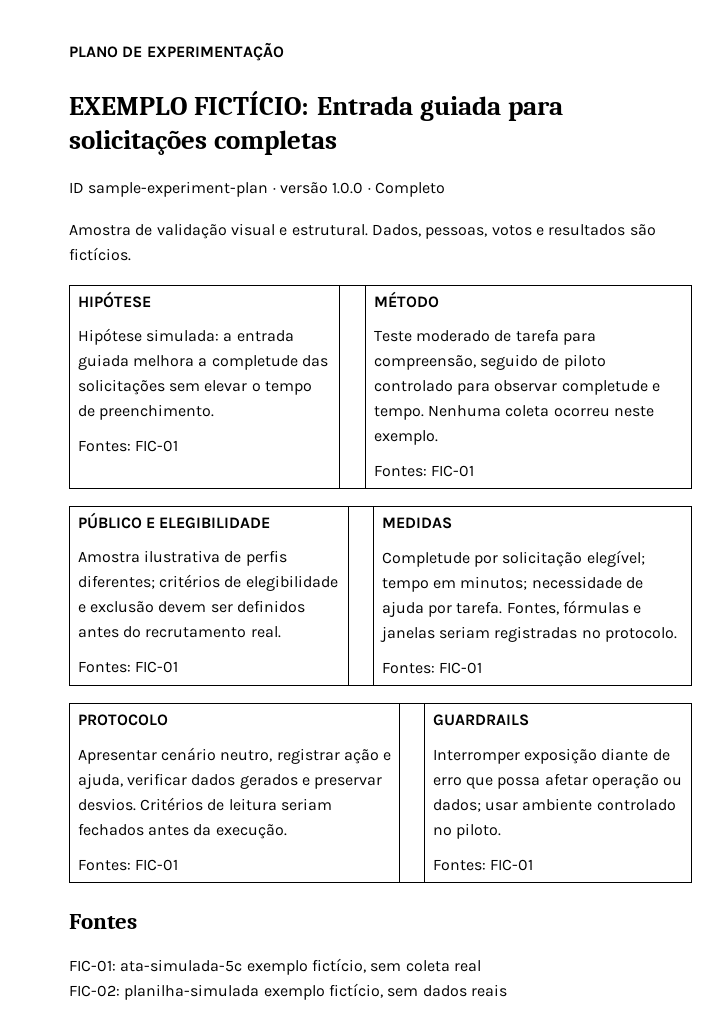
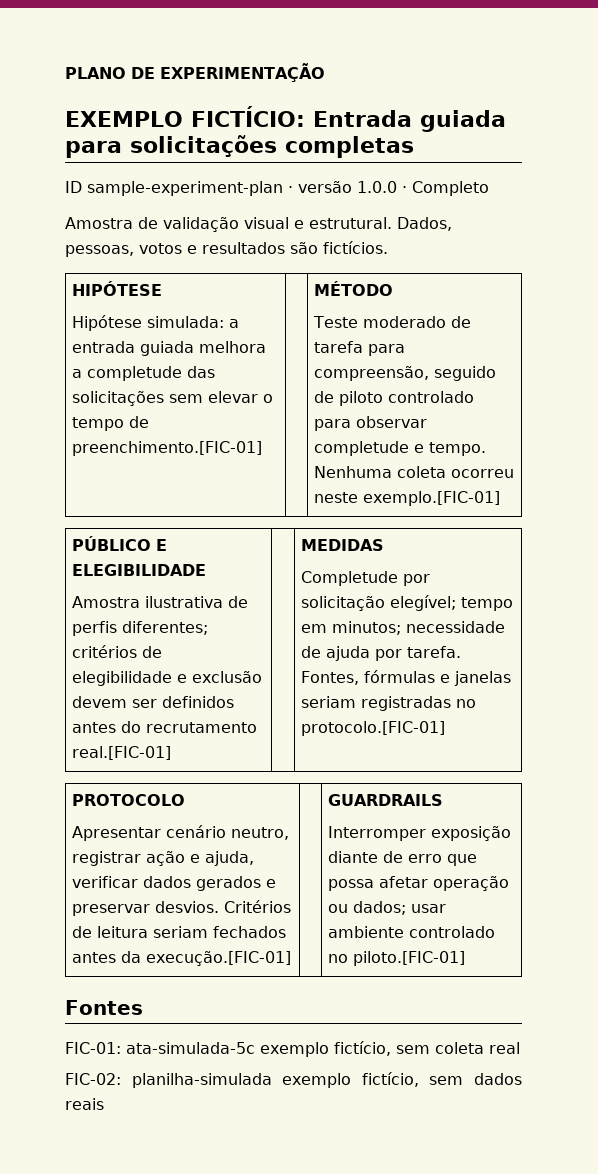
[99,404,215,420] [77,440,179,452] preenchimento. // Fontes: FIC-01 -> [72,441,263,456] preenchimento.[FIC-01]
[373,430,438,445] [373,465,475,477] exemplo. // Fontes: FIC-01 -> [363,491,501,506] exemplo.[FIC-01]
[250,626,281,638] [77,661,179,673] real. // Fontes: FIC-01 -> [72,746,172,760] real.[FIC-01]
[604,627,677,642] [381,662,483,674] protocolo. // Fontes: FIC-01 -> [301,721,446,736] protocolo.[FIC-01]
[215,824,287,839] [77,859,179,871] execução. // Fontes: FIC-01 -> [146,951,292,966] execução.[FIC-01]
[456,823,502,839] [432,859,534,871] piloto. // Fontes: FIC-01 -> [353,951,466,966] piloto.[FIC-01]

